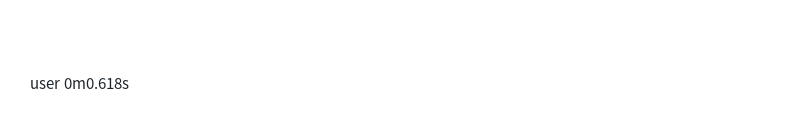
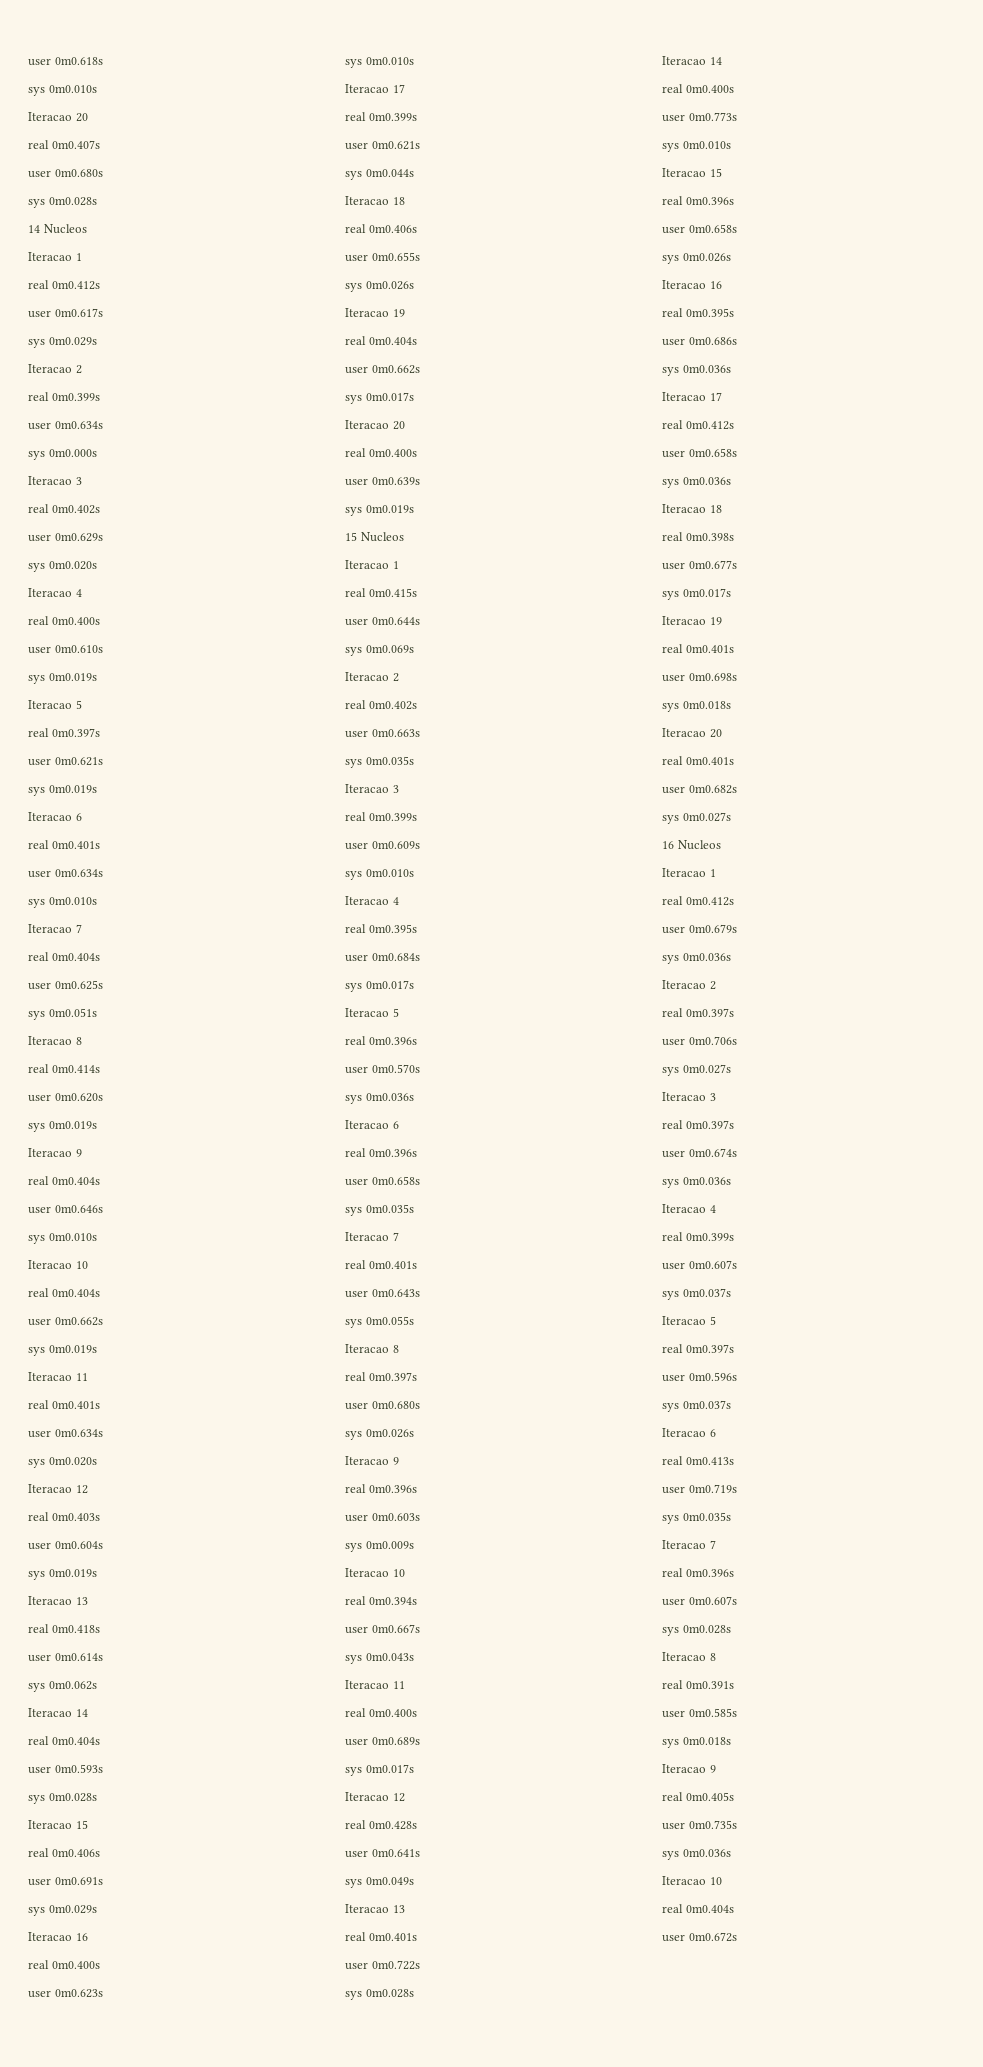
(130, 83) none -> [28,85,97,96] [28,112,88,122] [28,140,100,149] [28,169,103,178] [28,197,97,208] [28,224,87,234] [28,252,82,261] [28,280,100,290] [28,308,103,318] [28,337,97,348] [28,364,82,374] [28,392,100,401] [28,421,103,430] [28,449,97,460] [28,476,82,485] [28,504,100,514] [28,533,103,542] [28,561,97,572] [28,588,82,597] [28,616,100,625] [28,645,103,654] [28,673,97,684] [28,700,82,709] [28,728,100,737] [28,757,103,766] [28,785,97,796] [28,812,82,821] [28,840,100,849] [28,869,103,878] [28,897,97,908] [28,924,82,933] [28,952,100,961] [28,980,103,990] [28,1008,97,1020] [28,1036,82,1045] [28,1064,100,1073] [28,1093,103,1102] [28,1121,97,1132] [28,1148,82,1157] [28,1176,100,1185] [28,1205,103,1214] [28,1233,97,1244] [28,1260,88,1269] [28,1288,100,1297] [28,1317,103,1326] [28,1345,97,1356] [28,1372,88,1381] [28,1400,100,1409] [28,1429,103,1438] [28,1457,97,1468] [28,1484,88,1494] [28,1512,100,1521] [28,1541,103,1550] [28,1569,97,1580] [28,1596,88,1605] [28,1624,100,1633] [28,1653,103,1662] [28,1681,97,1692] [28,1708,88,1717] [28,1736,100,1745] [28,1764,103,1774] [28,1793,97,1804] [28,1820,88,1829] [28,1848,100,1857] [28,1877,103,1886] [28,1905,97,1916] [28,1932,88,1941] [28,1960,100,1969] [28,1989,103,1998] [345,57,414,68] [345,84,405,93] [345,112,417,121] [345,141,420,150] [345,169,414,180] [345,196,405,205] [345,224,417,233] [345,252,420,262] [345,281,414,292] [345,308,405,317] [345,336,417,345] [345,365,420,374] [345,392,414,404] [345,420,405,430] [345,448,417,457] [345,477,420,486] [345,505,414,516] [345,532,404,542] [345,560,399,569] [345,588,417,597] [345,617,420,626] [345,645,414,656] [345,672,399,682] [345,700,417,710] [345,729,420,738] [345,756,414,768] [345,784,399,793] [345,812,417,821] [345,841,420,850] [345,869,414,880] [345,896,399,905] [345,924,417,933] [345,953,420,962] [345,980,414,992] [345,1008,399,1017] [345,1036,417,1045] [345,1064,420,1074] [345,1093,414,1104] [345,1120,399,1129] [345,1148,417,1157] [345,1176,420,1186] [345,1204,414,1216] [345,1232,399,1241] [345,1260,417,1269] [345,1289,420,1298] [345,1316,414,1328] [345,1344,399,1353] [345,1372,417,1381] [345,1401,420,1410] [345,1429,414,1440] [345,1456,399,1465] [345,1484,417,1493] [345,1513,420,1522] [345,1541,414,1552] [345,1568,405,1577] [345,1596,417,1605] [345,1624,420,1634] [345,1653,414,1664] [345,1680,405,1689] [345,1708,417,1717] [345,1737,420,1746] [345,1764,414,1776] [345,1792,405,1802] [345,1820,417,1830] [345,1849,420,1858] [345,1877,414,1888] [345,1904,405,1913] [345,1932,417,1941] [345,1960,420,1970] [345,1989,414,2000] [662,56,722,65] [662,84,734,93] [662,112,737,122] [662,141,731,152] [662,168,722,177] [662,196,734,205] [662,224,737,234] [662,253,731,264] [662,280,722,289] [662,308,734,317] [662,337,737,346] [662,365,731,376] [662,392,722,401] [662,420,734,430] [662,448,737,458] [662,477,731,488] [662,504,722,513] [662,532,734,541] [662,560,737,570] [662,588,731,600] [662,616,722,625] [662,644,734,653] [662,673,737,682] [662,701,731,712] [662,728,722,738] [662,756,734,765] [662,785,737,794] [662,812,731,824] [662,840,721,850] [662,868,716,877] [662,896,734,906] [662,924,737,934] [662,953,731,964] [662,980,716,990] [662,1008,734,1017] [662,1036,737,1046] [662,1064,731,1076] [662,1092,716,1101] [662,1120,734,1129] [662,1148,737,1158] [662,1177,731,1188] [662,1204,716,1213] [662,1232,734,1241] [662,1260,737,1270] [662,1288,731,1300] [662,1316,716,1325] [662,1344,734,1353] [662,1372,737,1382] [662,1400,731,1412] [662,1428,716,1437] [662,1456,734,1465] [662,1484,737,1494] [662,1512,731,1524] [662,1540,716,1549] [662,1568,734,1577] [662,1596,737,1606] [662,1625,731,1636] [662,1652,716,1661] [662,1680,734,1689] [662,1708,737,1718] [662,1737,731,1748] [662,1764,716,1773] [662,1792,734,1801] [662,1820,737,1830] [662,1849,731,1860] [662,1876,722,1885] [662,1904,734,1913] [662,1932,737,1942] // sys 0m0.010s // Iteracao 20 // real 0m0.407s // user 0m0.680s // sys 0m0.028s // 14 Nucleos // Iteracao 1 // real 0m0.412s // user 0m0.617s // sys 0m0.029s // Iteracao 2 // real 0m0.399s // user 0m0.634s // sys 0m0.000s // Iteracao 3 // real 0m0.402s // user 0m0.629s // sys 0m0.020s // Iteracao 4 // real 0m0.400s // user 0m0.610s // sys 0m0.019s // Iteracao 5 // real 0m0.397s // user 0m0.621s // sys 0m0.019s // Iteracao 6 // real 0m0.401s // user 0m0.634s // sys 0m0.010s // Iteracao 7 // real 0m0.404s // user 0m0.625s // sys 0m0.051s // Iteracao 8 // real 0m0.414s // user 0m0.620s // sys 0m0.019s // Iteracao 9 // real 0m0.404s // user 0m0.646s // sys 0m0.010s // Iteracao 10 // real 0m0.404s // user 0m0.662s // sys 0m0.019s // Iteracao 11 // real 0m0.401s // user 0m0.634s // sys 0m0.020s // Iteracao 12 // real 0m0.403s // user 0m0.604s // sys 0m0.019s // Iteracao 13 // real 0m0.418s // user 0m0.614s // sys 0m0.062s // Iteracao 14 // real 0m0.404s // user 0m0.593s // sys 0m0.028s // Iteracao 15 // real 0m0.406s // user 0m0.691s // sys 0m0.029s // Iteracao 16 // real 0m0.400s // user 0m0.623s // sys 0m0.010s // Iteracao 17 // real 0m0.399s // user 0m0.621s // sys 0m0.044s // Iteracao 18 // real 0m0.406s // user 0m0.655s // sys 0m0.026s // Iteracao 19 // real 0m0.404s // user 0m0.662s // sys 0m0.017s // Iteracao 20 // real 0m0.400s // user 0m0.639s // sys 0m0.019s // 15 Nucleos // Iteracao 1 // real 0m0.415s // user 0m0.644s // sys 0m0.069s // Iteracao 2 // real 0m0.402s // user 0m0.663s // sys 0m0.035s // Iteracao 3 // real 0m0.399s // user 0m0.609s // sys 0m0.010s // Iteracao 4 // real 0m0.395s // user 0m0.684s // sys 0m0.017s // Iteracao 5 // real 0m0.396s // user 0m0.570s // sys 0m0.036s // Iteracao 6 // real 0m0.396s // user 0m0.658s // sys 0m0.035s // Iteracao 7 // real 0m0.401s // user 0m0.643s // sys 0m0.055s // Iteracao 8 // real 0m0.397s // user 0m0.680s // sys 0m0.026s // Iteracao 9 // real 0m0.396s // user 0m0.603s // sys 0m0.009s // Iteracao 10 // real 0m0.394s // user 0m0.667s // sys 0m0.043s // Iteracao 11 // real 0m0.400s // user 0m0.689s // sys 0m0.017s // Iteracao 12 // real 0m0.428s // user 0m0.641s // sys 0m0.049s // Iteracao 13 // real 0m0.401s // user 0m0.722s // sys 0m0.028s // Iteracao 14 // real 0m0.400s // user 0m0.773s // sys 0m0.010s // Iteracao 15 // real 0m0.396s // user 0m0.658s // sys 0m0.026s // Iteracao 16 // real 0m0.395s // user 0m0.686s // sys 0m0.036s // Iteracao 17 // real 0m0.412s // user 0m0.658s // sys 0m0.036s // Iteracao 18 // real 0m0.398s // user 0m0.677s // sys 0m0.017s // Iteracao 19 // real 0m0.401s // user 0m0.698s // sys 0m0.018s // Iteracao 20 // real 0m0.401s // user 0m0.682s // sys 0m0.027s // 16 Nucleos // Iteracao 1 // real 0m0.412s // user 0m0.679s // sys 0m0.036s // Iteracao 2 // real 0m0.397s // user 0m0.706s // sys 0m0.027s // Iteracao 3 // real 0m0.397s // user 0m0.674s // sys 0m0.036s // Iteracao 4 // real 0m0.399s // user 0m0.607s // sys 0m0.037s // Iteracao 5 // real 0m0.397s // user 0m0.596s // sys 0m0.037s // Iteracao 6 // real 0m0.413s // user 0m0.719s // sys 0m0.035s // Iteracao 7 // real 0m0.396s // user 0m0.607s // sys 0m0.028s // Iteracao 8 // real 0m0.391s // user 0m0.585s // sys 0m0.018s // Iteracao 9 // real 0m0.405s // user 0m0.735s // sys 0m0.036s // Iteracao 10 // real 0m0.404s // user 0m0.672s

